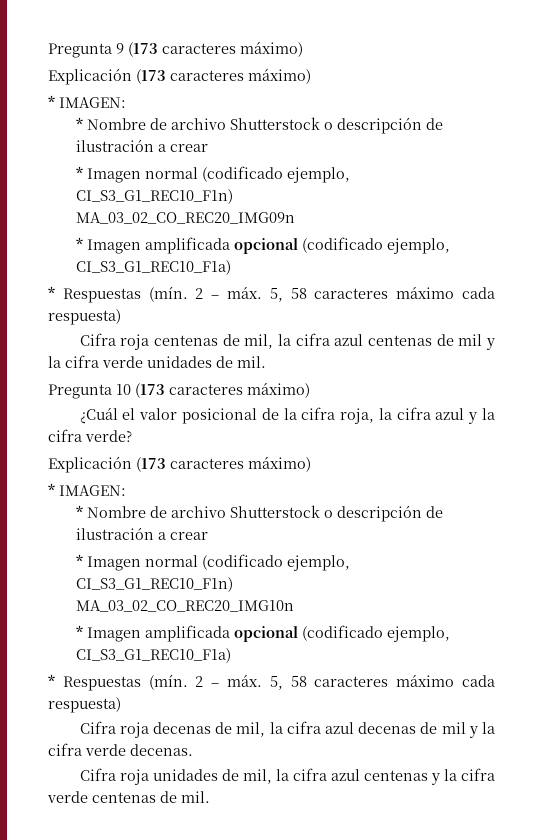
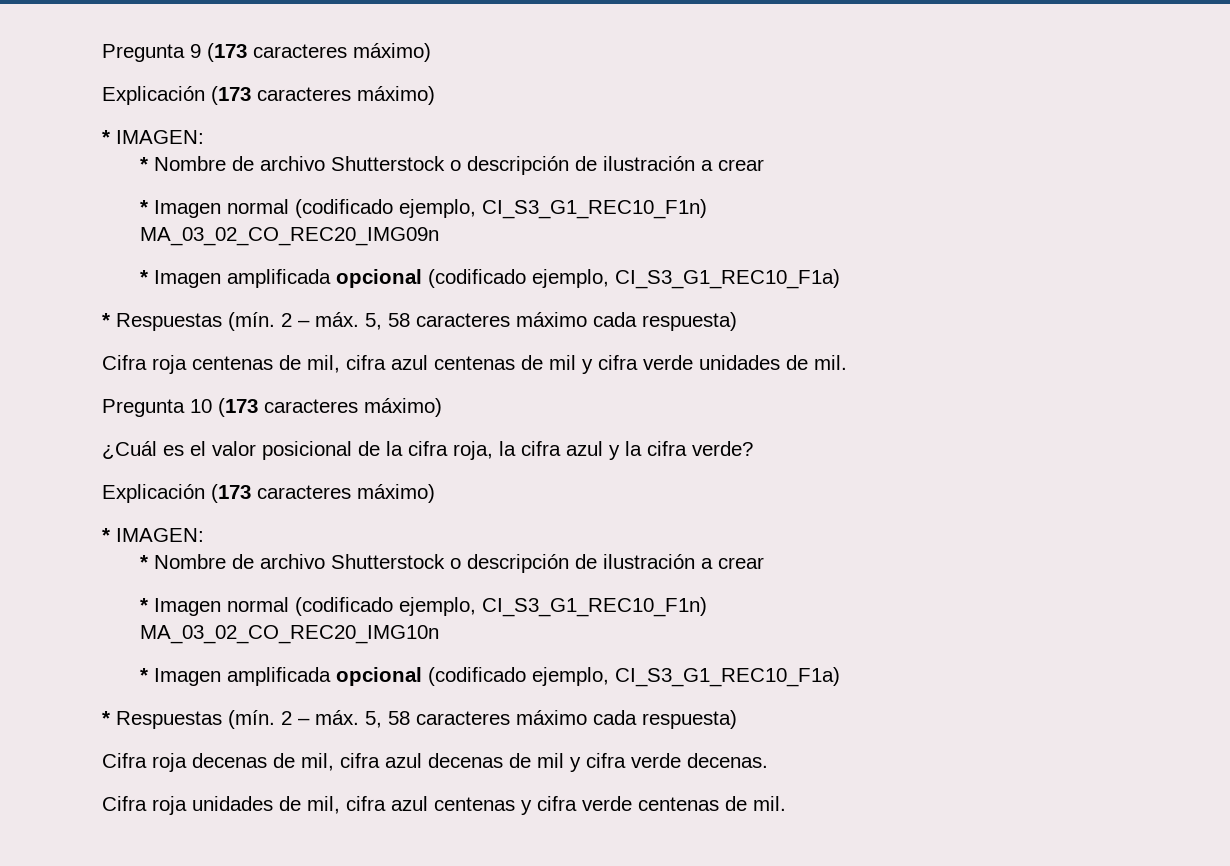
[277,334,291,346] la -> (340, 364) none
[48,356,61,368] la -> (593, 366) none
(118, 415) none -> [163,445,184,456] es
[269,722,283,734] la -> (334, 762) none
[481,722,495,734] la -> (581, 764) none
[275,769,289,781] la -> (340, 805) none
[443,769,457,781] la -> (532, 807) none

